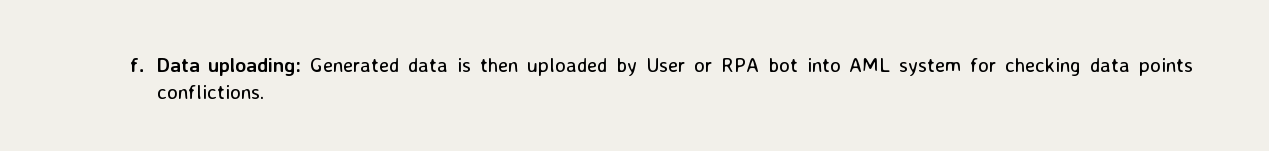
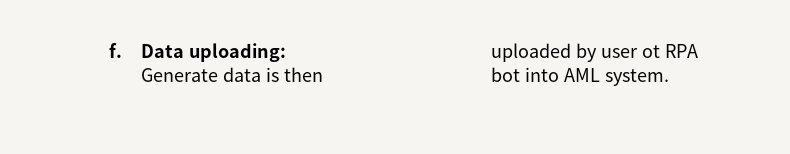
[310,58,400,72] Generated -> [141,68,219,82] Generate
[645,58,712,72] User or -> [600,45,660,58] user ot
[899,58,1194,76] [156,85,264,99] system for checking data points conflictions. -> [604,69,669,86] system.

